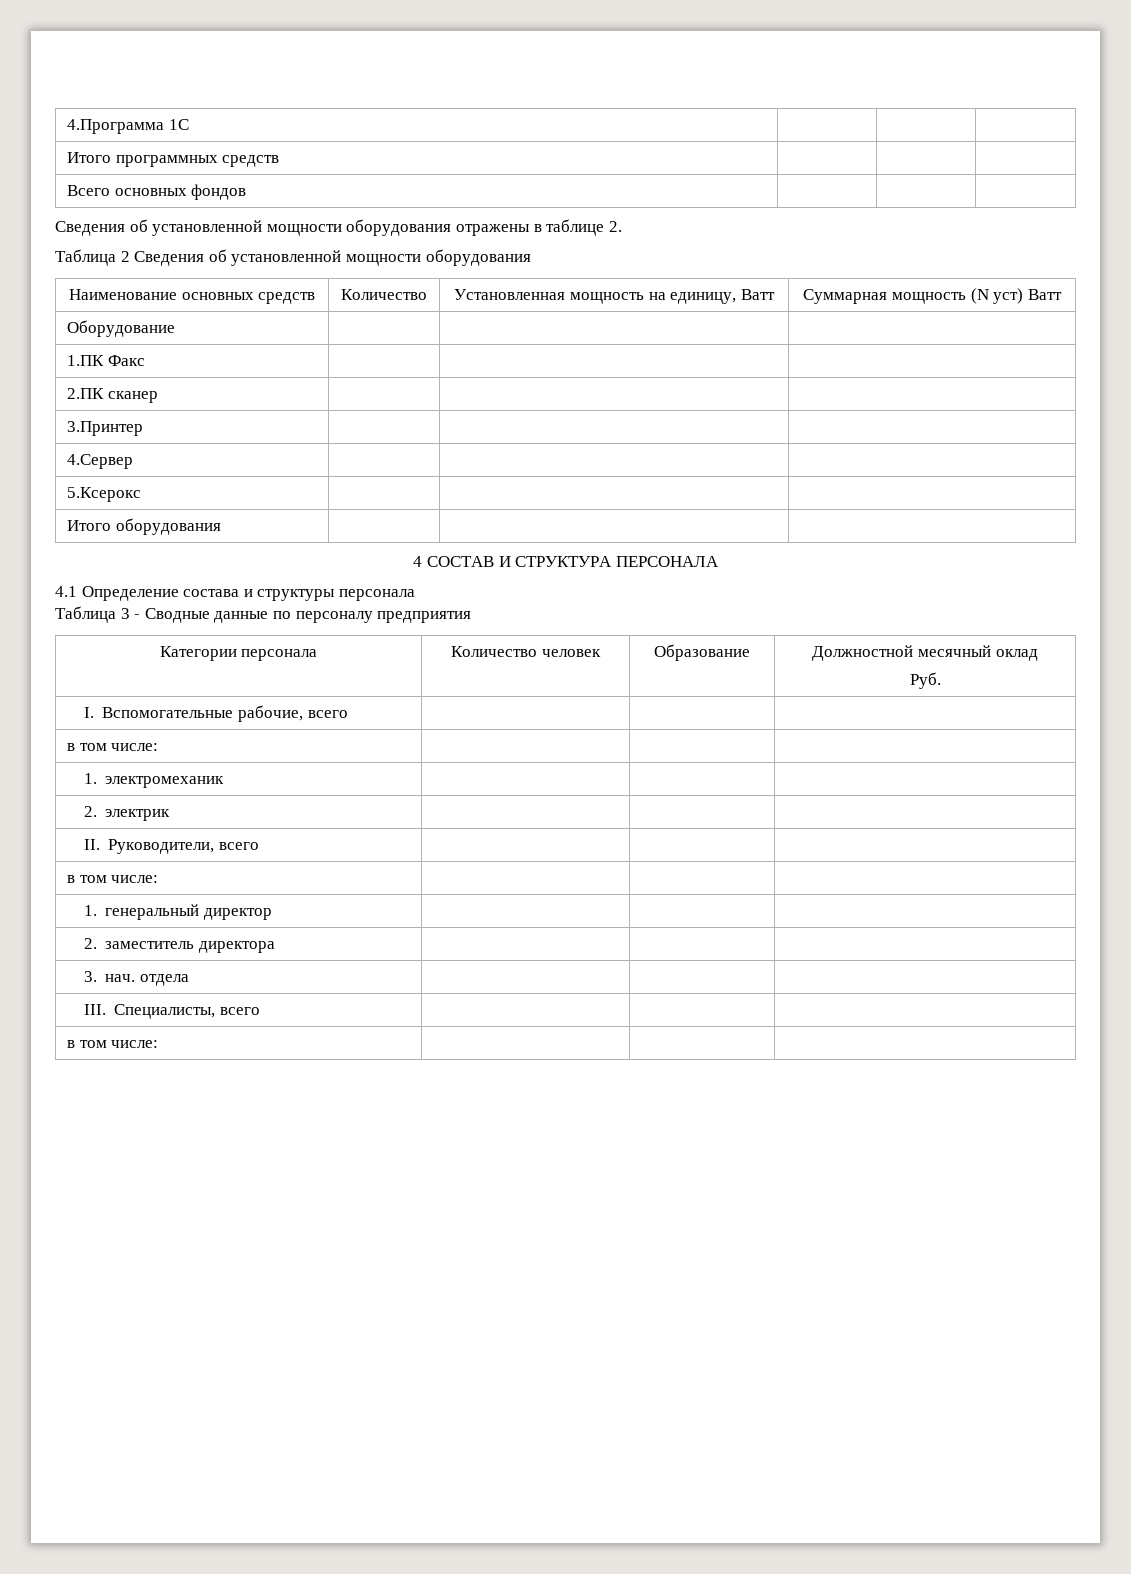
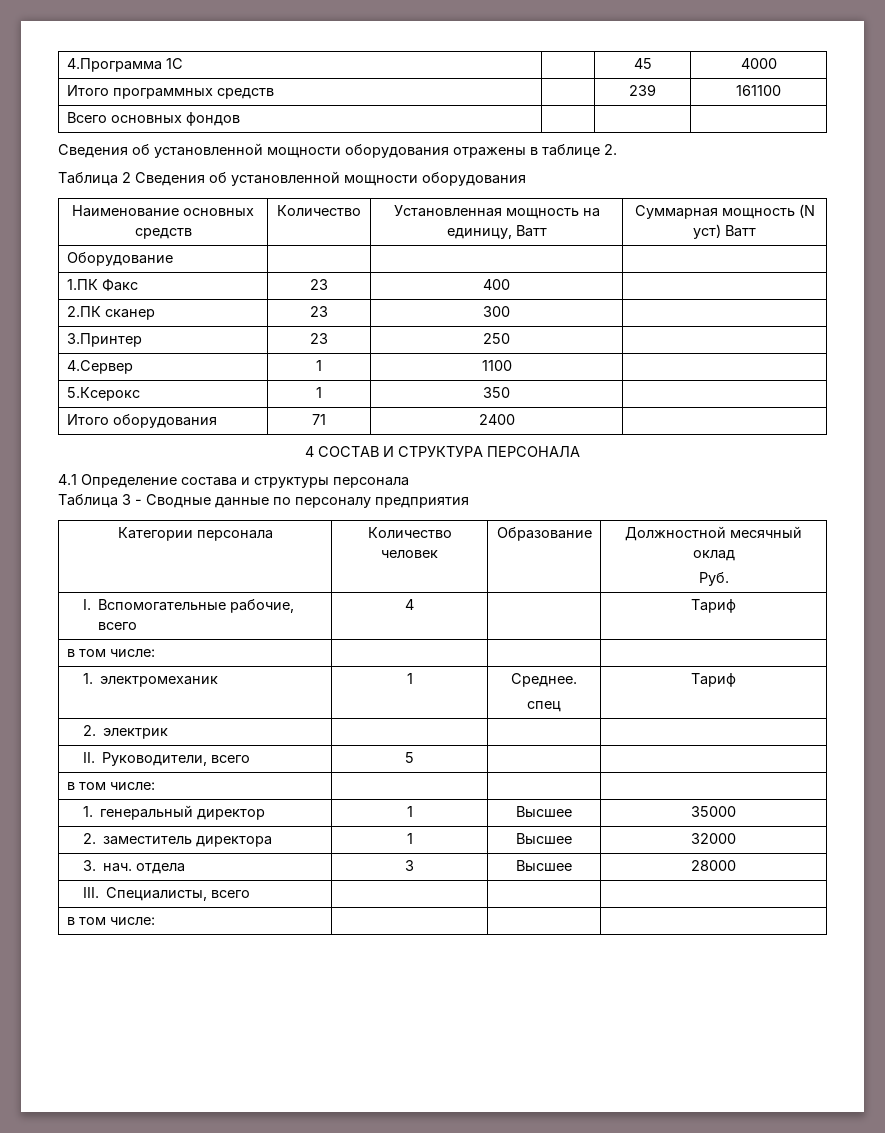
(189, 124) | -> [633,58,652,69] [740,58,777,69] 45 | 4000
(280, 161) | -> [629,84,656,96] [736,85,781,96] 239 | 161100
(145, 360) | -> [310,279,328,290] [482,279,510,290] 23 | 400
(158, 397) | -> [310,306,328,317] [482,306,510,317] 23 | 300
(144, 428) | -> [310,333,328,344] [482,333,510,344] 23 | 250
(134, 461) | -> [316,360,322,371] [481,360,512,371] 1 | 1100
(142, 494) | -> [316,387,322,398] [482,387,510,398] 1 | 350
(221, 526) | -> [312,414,326,425] [478,414,515,425] 71 | 2400
(348, 714) | | -> [404,599,414,610] [691,599,736,613] 4 | | Тариф
(225, 782) | | -> [406,673,413,684] [511,673,577,687] [527,701,561,712] [691,673,736,687] 1 | Среднее. // спец | Тариф
(259, 846) none -> [404,752,414,763] 5
(272, 914) | | -> [406,806,413,817] [516,806,572,817] [691,806,736,817] 1 | Высшее | 35000
(275, 947) | | -> [406,833,413,844] [516,833,572,844] [691,833,736,844] 1 | Высшее | 32000
(189, 980) | | -> [404,860,414,871] [516,860,572,871] [691,860,736,871] 3 | Высшее | 28000

